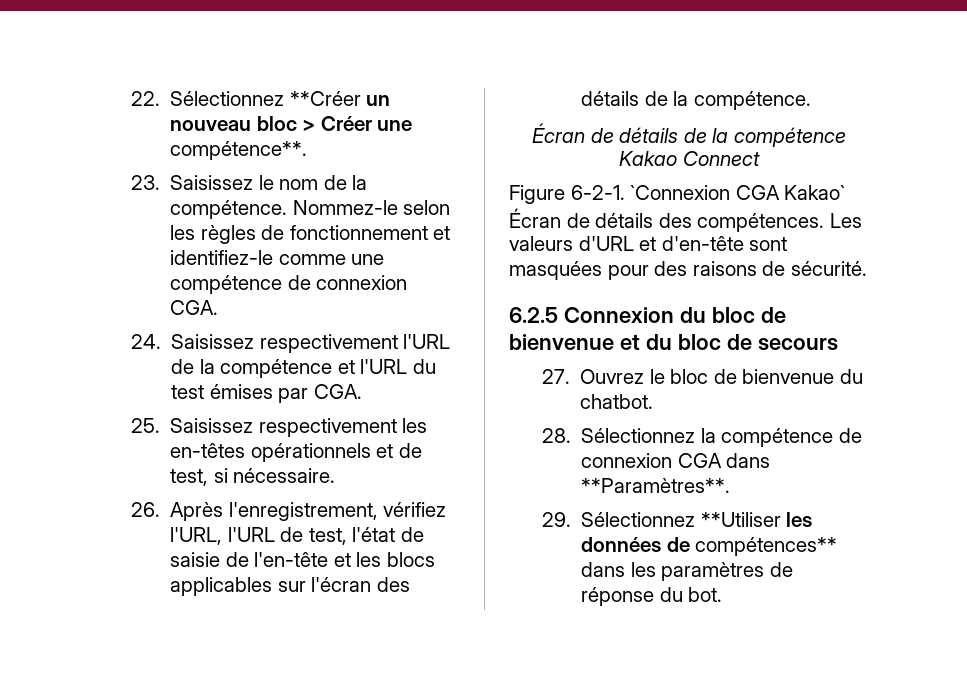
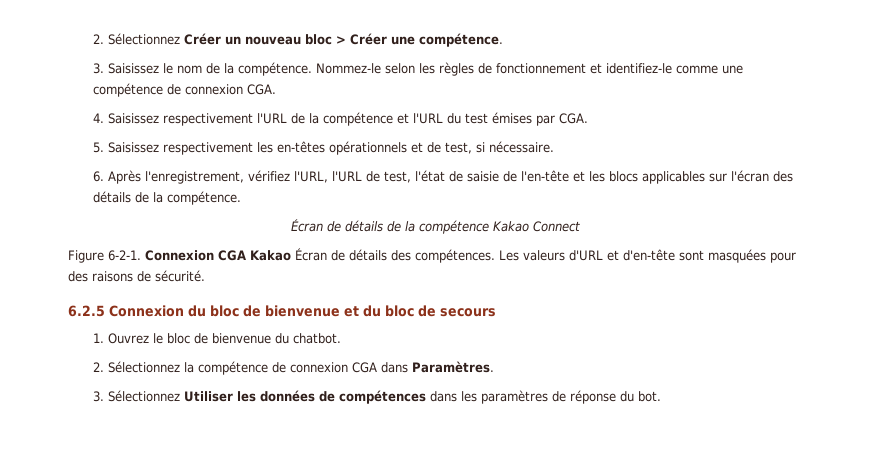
[130,91,361,106] 22. Sélectionnez **Créer -> [93,33,222,45] 2. Sélectionnez Créer
[170,141,308,160] [130,175,160,190] compétence**. // 23. -> [419,33,504,47] [93,63,105,74] compétence. // 3.
[130,334,161,349] 24. -> [93,113,105,123] 4.
[130,418,160,433] 25. -> [93,142,105,153] 5.
[130,502,160,517] 26. -> [93,171,105,182] 6.
[630,185,846,200] `Connexion CGA Kakao` -> [145,250,291,261] Connexion CGA Kakao
[541,369,570,384] 27. -> [93,333,105,343] 1.
[541,428,571,443] 28. -> [93,362,105,372] 2.
[581,478,731,493] [541,512,781,527] **Paramètres**. // 29. Sélectionnez **Utiliser -> [412,361,495,373] [93,390,234,402] Paramètres. // 3. Sélectionnez Utiliser
[695,537,838,556] compétences** -> [339,390,427,404] compétences

